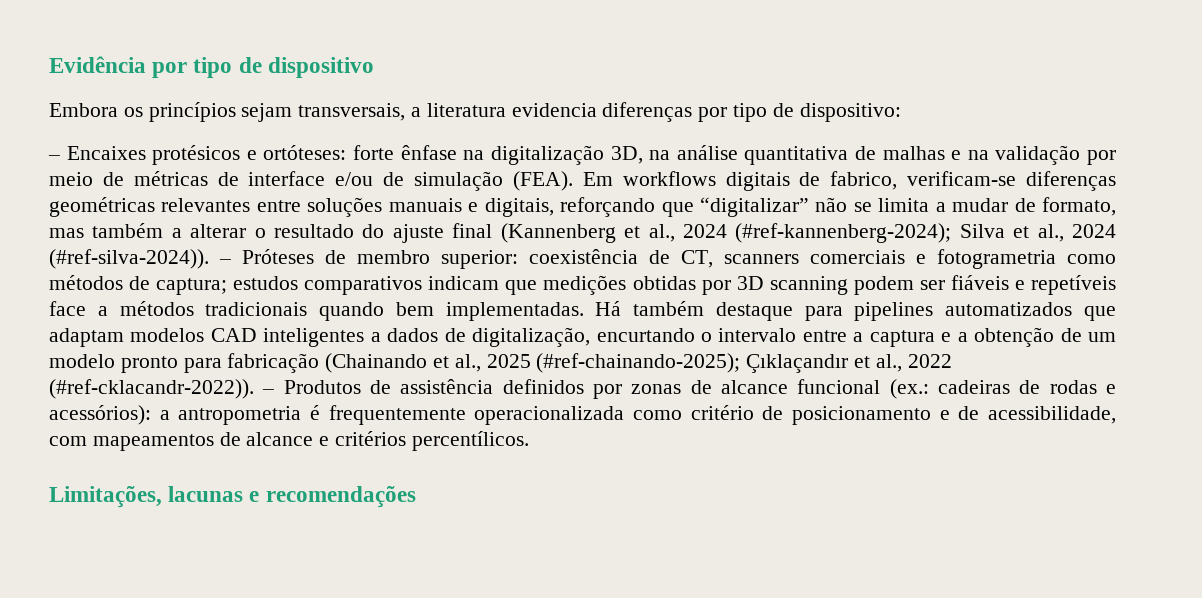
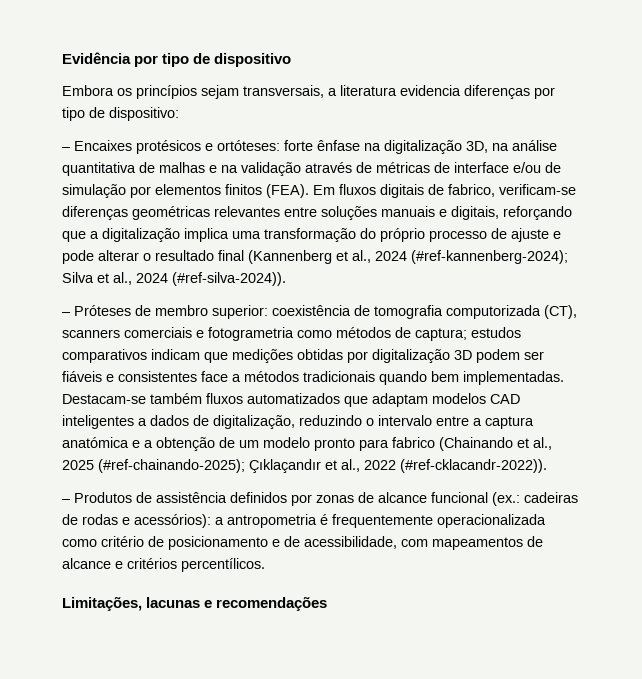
[1086,150,1116,165] [49,172,93,186] por meio -> [305,162,352,173] através
(504, 181) none -> [130,184,262,198] por elementos finitos
[622,171,716,186] workflows -> [339,184,376,195] fluxos
[699,197,1116,217] [49,223,182,238] “digitalizar” não se limita a mudar de formato, mas também a -> [90,228,561,242] [62,250,94,264] a digitalização implica uma transformação do próprio processo de ajuste e pode
[362,224,444,243] do ajuste -> (214, 255) none
(209, 259) none -> (286, 279) //
[681,250,713,268] CT, -> [374,305,577,319] tomografia computorizada (CT),
[736,276,848,295] 3D scanning -> [372,349,472,363] digitalização 3D
[1031,275,1116,295] repetíveis -> [118,371,197,382] consistentes
[595,301,934,321] Há também destaque para pipelines -> [62,393,243,404] Destacam-se também fluxos
[596,328,695,342] encurtando -> [299,415,362,426] reduzindo
(935, 338) none -> [62,437,129,448] anatómica
[227,353,320,373] fabricação -> [392,437,435,448] fabrico
(254, 389) none -> (547, 466) //

